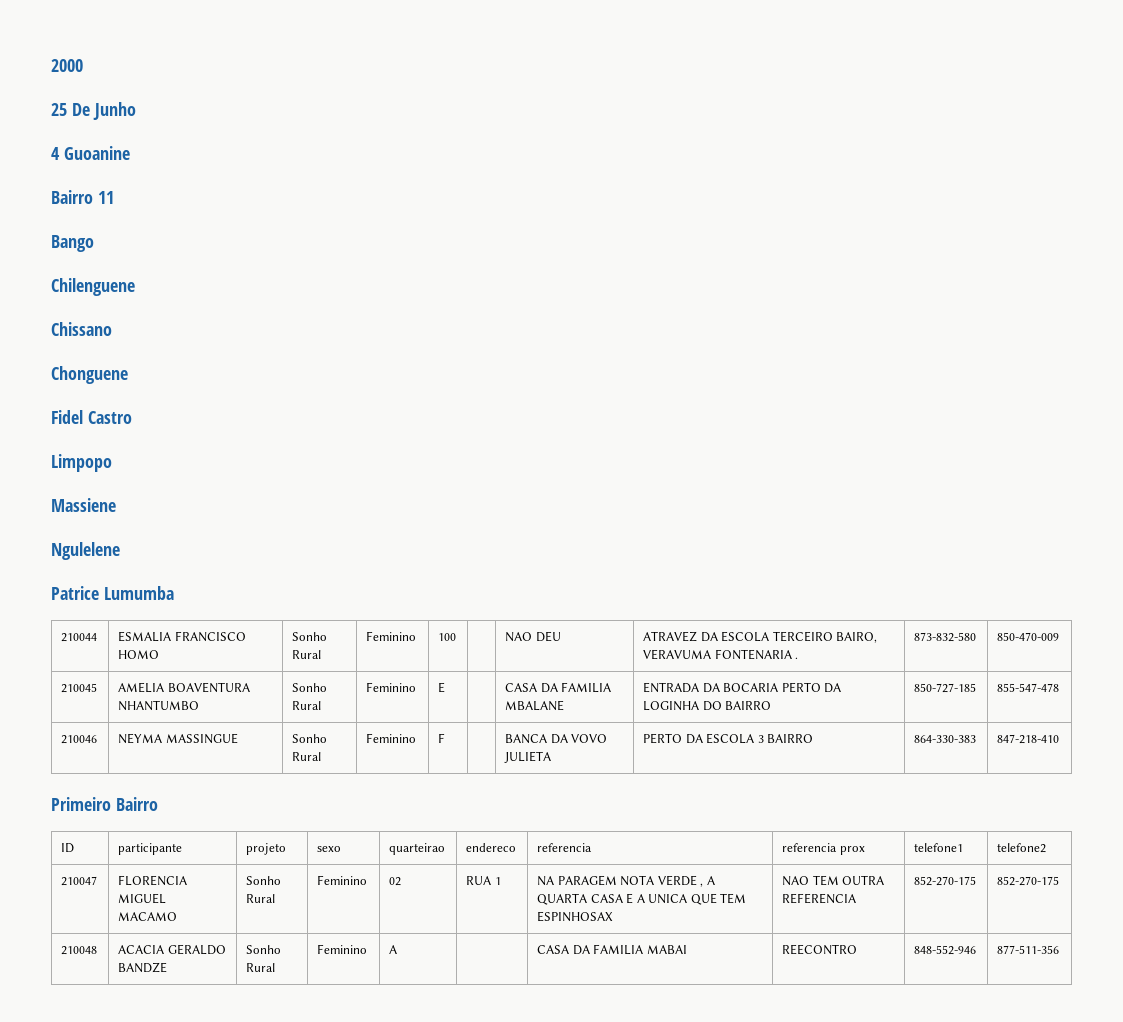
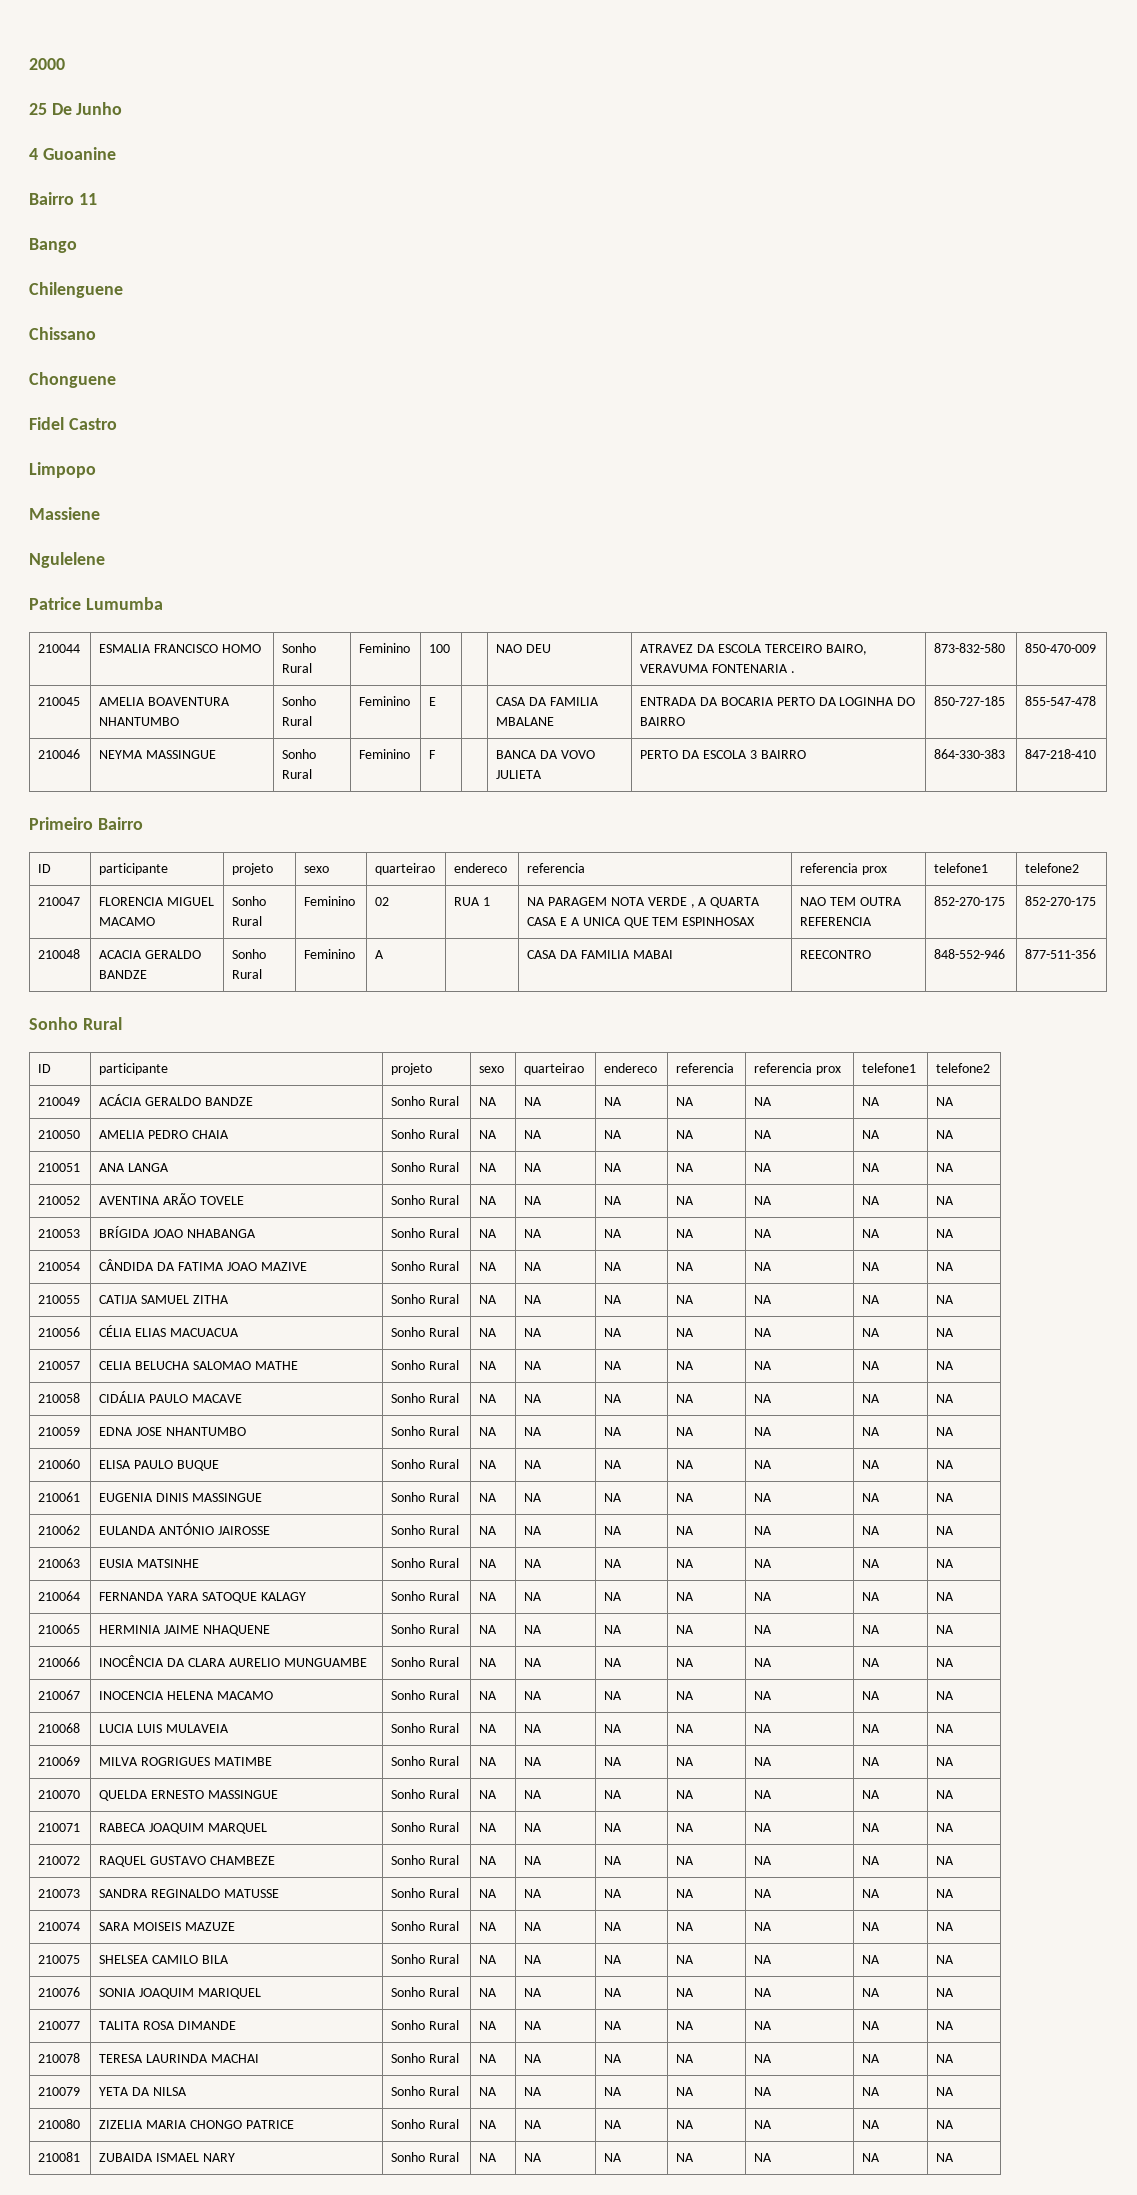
(1060, 949) none -> [29,1017,122,1030] [38,1064,52,1073] [99,1063,169,1075] [391,1063,433,1075] [479,1066,505,1073] [524,1063,585,1075] [604,1063,658,1073] [676,1063,735,1073] [754,1063,842,1075] [862,1063,917,1073] [936,1063,991,1073] [38,1097,81,1106] [99,1094,253,1106] [391,1096,460,1106] [479,1097,498,1106] [524,1097,543,1106] [604,1097,623,1106] [676,1097,695,1106] [754,1097,773,1106] [862,1097,881,1106] [936,1097,955,1106] [38,1130,81,1139] [99,1130,229,1139] [391,1129,460,1139] [479,1130,498,1139] [524,1130,543,1139] [604,1130,623,1139] [676,1130,695,1139] [754,1130,773,1139] [862,1130,881,1139] [936,1130,955,1139] [38,1163,81,1172] [99,1163,170,1172] [391,1162,460,1172] [479,1163,498,1172] [524,1163,543,1172] [604,1163,623,1172] [676,1163,695,1172] [754,1163,773,1172] [862,1163,881,1172] [936,1163,955,1172] [38,1196,81,1205] [99,1193,244,1205] [391,1195,460,1205] [479,1196,498,1205] [524,1196,543,1205] [604,1196,623,1205] [676,1196,695,1205] [754,1196,773,1205] [862,1196,881,1205] [936,1196,955,1205] [38,1229,81,1238] [99,1226,256,1238] [391,1228,460,1238] [479,1229,498,1238] [524,1229,543,1238] [604,1229,623,1238] [676,1229,695,1238] [754,1229,773,1238] [862,1229,881,1238] [936,1229,955,1238] [38,1262,81,1271] [99,1259,307,1271] [391,1261,460,1271] [479,1262,498,1271] [524,1262,543,1271] [604,1262,623,1271] [676,1262,695,1271] [754,1262,773,1271] [862,1262,881,1271] [936,1262,955,1271] [38,1295,81,1304] [99,1295,229,1304] [391,1294,460,1304] [479,1295,498,1304] [524,1295,543,1304] [604,1295,623,1304] [676,1295,695,1304] [754,1295,773,1304] [862,1295,881,1304] [936,1295,955,1304] [38,1327,81,1337] [99,1325,239,1337] [391,1327,460,1337] [479,1328,498,1337] [524,1328,543,1337] [604,1328,623,1337] [676,1328,695,1337] [754,1328,773,1337] [862,1328,881,1337] [936,1328,955,1337] [38,1361,81,1370] [99,1361,298,1370] [391,1360,460,1370] [479,1361,498,1370] [524,1361,543,1370] [604,1361,623,1370] [676,1361,695,1370] [754,1361,773,1370] [862,1361,881,1370] [936,1361,955,1370] [38,1393,81,1403] [99,1391,242,1403] [391,1393,460,1403] [479,1394,498,1403] [524,1394,543,1403] [604,1394,623,1403] [676,1394,695,1403] [754,1394,773,1403] [862,1394,881,1403] [936,1394,955,1403] [38,1427,81,1436] [99,1427,246,1436] [391,1426,460,1436] [479,1427,498,1436] [524,1427,543,1436] [604,1427,623,1436] [676,1427,695,1436] [754,1427,773,1436] [862,1427,881,1436] [936,1427,955,1436] [38,1459,81,1469] [99,1460,219,1471] [391,1459,460,1469] [479,1460,498,1469] [524,1460,543,1469] [604,1460,623,1469] [676,1460,695,1469] [754,1460,773,1469] [862,1460,881,1469] [936,1460,955,1469] [38,1492,81,1502] [99,1493,262,1502] [391,1492,460,1502] [479,1493,498,1502] [524,1493,543,1502] [604,1493,623,1502] [676,1493,695,1502] [754,1493,773,1502] [862,1493,881,1502] [936,1493,955,1502] [38,1525,81,1535] [99,1523,270,1535] [391,1525,460,1535] [479,1526,498,1535] [524,1526,543,1535] [604,1526,623,1535] [676,1526,695,1535] [754,1526,773,1535] [862,1526,881,1535] [936,1526,955,1535] [38,1558,81,1568] [99,1559,200,1568] [391,1558,460,1568] [479,1559,498,1568] [524,1559,543,1568] [604,1559,623,1568] [676,1559,695,1568] [754,1559,773,1568] [862,1559,881,1568] [936,1559,955,1568] [38,1591,81,1601] [99,1592,306,1603] [391,1591,460,1601] [479,1592,498,1601] [524,1592,543,1601] [604,1592,623,1601] [676,1592,695,1601] [754,1592,773,1601] [862,1592,881,1601] [936,1592,955,1601] [38,1624,81,1634] [99,1625,270,1636] [391,1624,460,1634] [479,1625,498,1634] [524,1625,543,1634] [604,1625,623,1634] [676,1625,695,1634] [754,1625,773,1634] [862,1625,881,1634] [936,1625,955,1634] [38,1657,81,1667] [99,1655,367,1667] [391,1657,460,1667] [479,1658,498,1667] [524,1658,543,1667] [604,1658,623,1667] [676,1658,695,1667] [754,1658,773,1667] [862,1658,881,1667] [936,1658,955,1667] [38,1690,81,1700] [99,1691,273,1700] [391,1690,460,1700] [479,1691,498,1700] [524,1691,543,1700] [604,1691,623,1700] [676,1691,695,1700] [754,1691,773,1700] [862,1691,881,1700] [936,1691,955,1700] [38,1723,81,1733] [99,1724,229,1733] [391,1723,460,1733] [479,1724,498,1733] [524,1724,543,1733] [604,1724,623,1733] [676,1724,695,1733] [754,1724,773,1733] [862,1724,881,1733] [936,1724,955,1733] [38,1756,81,1766] [99,1757,272,1766] [391,1756,460,1766] [479,1757,498,1766] [524,1757,543,1766] [604,1757,623,1766] [676,1757,695,1766] [754,1757,773,1766] [862,1757,881,1766] [936,1757,955,1766] [38,1790,81,1799] [99,1790,278,1801] [391,1789,460,1799] [479,1790,498,1799] [524,1790,543,1799] [604,1790,623,1799] [676,1790,695,1799] [754,1790,773,1799] [862,1790,881,1799] [936,1790,955,1799] [38,1823,81,1832] [99,1823,267,1834] [391,1822,460,1832] [479,1823,498,1832] [524,1823,543,1832] [604,1823,623,1832] [676,1823,695,1832] [754,1823,773,1832] [862,1823,881,1832] [936,1823,955,1832] [38,1856,81,1865] [99,1856,275,1867] [391,1855,460,1865] [479,1856,498,1865] [524,1856,543,1865] [604,1856,623,1865] [676,1856,695,1865] [754,1856,773,1865] [862,1856,881,1865] [936,1856,955,1865] [38,1889,81,1898] [99,1889,279,1898] [391,1888,460,1898] [479,1889,498,1898] [524,1889,543,1898] [604,1889,623,1898] [676,1889,695,1898] [754,1889,773,1898] [862,1889,881,1898] [936,1889,955,1898] [38,1922,81,1931] [99,1922,235,1931] [391,1921,460,1931] [479,1922,498,1931] [524,1922,543,1931] [604,1922,623,1931] [676,1922,695,1931] [754,1922,773,1931] [862,1922,881,1931] [936,1922,955,1931] [38,1955,81,1964] [99,1955,229,1964] [391,1954,460,1964] [479,1955,498,1964] [524,1955,543,1964] [604,1955,623,1964] [676,1955,695,1964] [754,1955,773,1964] [862,1955,881,1964] [936,1955,955,1964] [38,1987,81,1997] [99,1988,261,1999] [391,1987,460,1997] [479,1988,498,1997] [524,1988,543,1997] [604,1988,623,1997] [676,1988,695,1997] [754,1988,773,1997] [862,1988,881,1997] [936,1988,955,1997] [38,2021,81,2030] [99,2021,236,2030] [391,2020,460,2030] [479,2021,498,2030] [524,2021,543,2030] [604,2021,623,2030] [676,2021,695,2030] [754,2021,773,2030] [862,2021,881,2030] [936,2021,955,2030] [38,2053,81,2063] [99,2054,259,2063] [391,2053,460,2063] [479,2054,498,2063] [524,2054,543,2063] [604,2054,623,2063] [676,2054,695,2063] [754,2054,773,2063] [862,2054,881,2063] [936,2054,955,2063] [38,2087,81,2096] [99,2087,187,2096] [391,2086,460,2096] [479,2087,498,2096] [524,2087,543,2096] [604,2087,623,2096] [676,2087,695,2096] [754,2087,773,2096] [862,2087,881,2096] [936,2087,955,2096] [38,2119,81,2129] [99,2120,294,2129] [391,2119,460,2129] [479,2120,498,2129] [524,2120,543,2129] [604,2120,623,2129] [676,2120,695,2129] [754,2120,773,2129] [862,2120,881,2129] [936,2120,955,2129] [38,2152,81,2162] [99,2153,235,2162] [391,2152,460,2162] [479,2153,498,2162] [524,2153,543,2162] [604,2153,623,2162] [676,2153,695,2162] [754,2153,773,2162] [862,2153,881,2162] [936,2153,955,2162] // Sonho Rural // ID | participante | projeto | sexo | quarteirao | endereco | referencia | referencia prox | telefone1 | telefone2 // 210049 | ACÁCIA GERALDO BANDZE | Sonho Rural | NA | NA | NA | NA | NA | NA | NA // 210050 | AMELIA PEDRO CHAIA | Sonho Rural | NA | NA | NA | NA | NA | NA | NA // 210051 | ANA LANGA | Sonho Rural | NA | NA | NA | NA | NA | NA | NA // 210052 | AVENTINA ARÃO TOVELE | Sonho Rural | NA | NA | NA | NA | NA | NA | NA // 210053 | BRÍGIDA JOAO NHABANGA | Sonho Rural | NA | NA | NA | NA | NA | NA | NA // 210054 | CÂNDIDA DA FATIMA JOAO MAZIVE | Sonho Rural | NA | NA | NA | NA | NA | NA | NA // 210055 | CATIJA SAMUEL ZITHA | Sonho Rural | NA | NA | NA | NA | NA | NA | NA // 210056 | CÉLIA ELIAS MACUACUA | Sonho Rural | NA | NA | NA | NA | NA | NA | NA // 210057 | CELIA BELUCHA SALOMAO MATHE | Sonho Rural | NA | NA | NA | NA | NA | NA | NA // 210058 | CIDÁLIA PAULO MACAVE | Sonho Rural | NA | NA | NA | NA | NA | NA | NA // 210059 | EDNA JOSE NHANTUMBO | Sonho Rural | NA | NA | NA | NA | NA | NA | NA // 210060 | ELISA PAULO BUQUE | Sonho Rural | NA | NA | NA | NA | NA | NA | NA // 210061 | EUGENIA DINIS MASSINGUE | Sonho Rural | NA | NA | NA | NA | NA | NA | NA // 210062 | EULANDA ANTÓNIO JAIROSSE | Sonho Rural | NA | NA | NA | NA | NA | NA | NA // 210063 | EUSIA MATSINHE | Sonho Rural | NA | NA | NA | NA | NA | NA | NA // 210064 | FERNANDA YARA SATOQUE KALAGY | Sonho Rural | NA | NA | NA | NA | NA | NA | NA // 210065 | HERMINIA JAIME NHAQUENE | Sonho Rural | NA | NA | NA | NA | NA | NA | NA // 210066 | INOCÊNCIA DA CLARA AURELIO MUNGUAMBE | Sonho Rural | NA | NA | NA | NA | NA | NA | NA // 210067 | INOCENCIA HELENA MACAMO | Sonho Rural | NA | NA | NA | NA | NA | NA | NA // 210068 | LUCIA LUIS MULAVEIA | Sonho Rural | NA | NA | NA | NA | NA | NA | NA // 210069 | MILVA ROGRIGUES MATIMBE | Sonho Rural | NA | NA | NA | NA | NA | NA | NA // 210070 | QUELDA ERNESTO MASSINGUE | Sonho Rural | NA | NA | NA | NA | NA | NA | NA // 210071 | RABECA JOAQUIM MARQUEL | Sonho Rural | NA | NA | NA | NA | NA | NA | NA // 210072 | RAQUEL GUSTAVO CHAMBEZE | Sonho Rural | NA | NA | NA | NA | NA | NA | NA // 210073 | SANDRA REGINALDO MATUSSE | Sonho Rural | NA | NA | NA | NA | NA | NA | NA // 210074 | SARA MOISEIS MAZUZE | Sonho Rural | NA | NA | NA | NA | NA | NA | NA // 210075 | SHELSEA CAMILO BILA | Sonho Rural | NA | NA | NA | NA | NA | NA | NA // 210076 | SONIA JOAQUIM MARIQUEL | Sonho Rural | NA | NA | NA | NA | NA | NA | NA // 210077 | TALITA ROSA DIMANDE | Sonho Rural | NA | NA | NA | NA | NA | NA | NA // 210078 | TERESA LAURINDA MACHAI | Sonho Rural | NA | NA | NA | NA | NA | NA | NA // 210079 | YETA DA NILSA | Sonho Rural | NA | NA | NA | NA | NA | NA | NA // 210080 | ZIZELIA MARIA CHONGO PATRICE | Sonho Rural | NA | NA | NA | NA | NA | NA | NA // 210081 | ZUBAIDA ISMAEL NARY | Sonho Rural | NA | NA | NA | NA | NA | NA | NA

